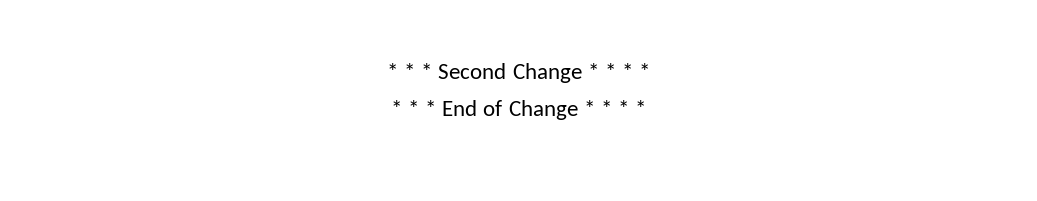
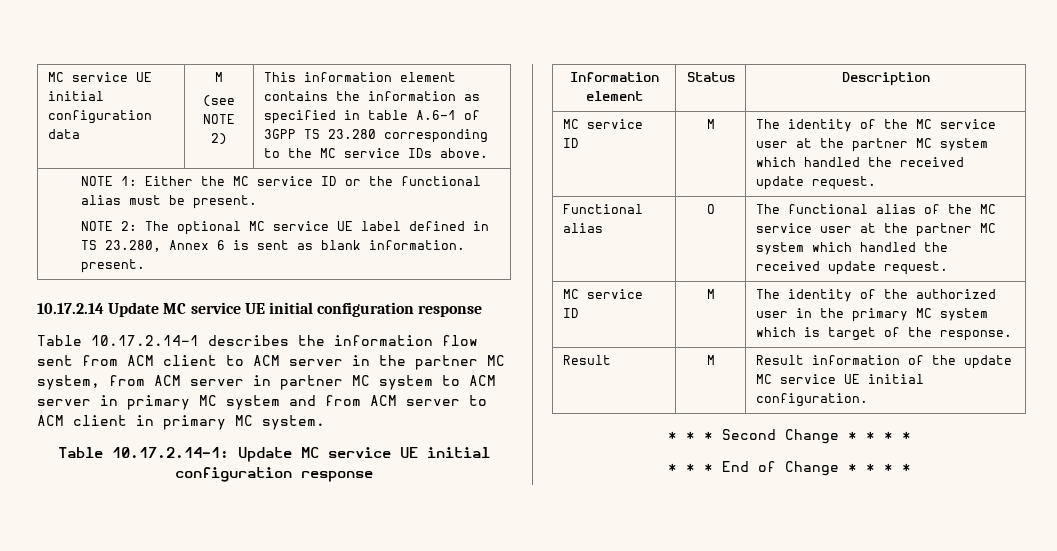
(386, 71) none -> [47,72,152,82] [47,91,104,101] [47,110,152,124] [47,129,80,139] [215,72,223,82] [203,95,235,107] [203,114,235,124] [211,133,227,145] [263,72,456,82] [263,91,480,101] [263,110,480,124] [263,129,488,143] [263,148,488,158] [80,176,481,186] [80,195,257,209] [80,221,489,235] [80,240,465,252] [80,259,145,273] [37,302,483,317] [37,335,478,346] [37,355,505,370] [37,375,496,390] [37,395,487,410] [37,415,325,430] [58,447,490,462] [175,467,373,482] [569,72,659,82] [585,91,643,101] [686,72,735,82] [841,72,930,86] [562,119,643,129] [562,138,579,148] [706,119,715,129] [755,119,996,132] [755,138,988,152] [755,157,964,167] [755,176,876,190] [562,204,643,214] [562,223,603,233] [706,204,715,214] [755,204,996,214] [755,223,996,237] [755,242,948,255] [755,261,948,275] [562,289,643,299] [562,308,579,318] [706,289,715,299] [755,289,996,302] [755,308,988,322] [755,327,1012,341] [562,355,611,365] [706,355,715,365] [755,355,1012,369] [755,374,924,384] [755,393,868,407] MC service UE initial configuration data | M // (see NOTE 2) | This information element contains the information as specified in table A.6-1 of 3GPP TS 23.280 corresponding to the MC service IDs above. // NOTE 1: Either the MC service ID or the functional alias must be present. // NOTE 2: The optional MC service UE label defined in TS 23.280, Annex 6 is sent as blank information. present. // 10.17.2.14 Update MC service UE initial configuration response // Table 10.17.2.14-1 describes the information flow sent from ACM client to ACM server in the partner MC system, from ACM server in partner MC system to ACM server in primary MC system and from ACM server to ACM client in primary MC system. // Table 10.17.2.14-1: Update MC service UE initial configuration response // Information element | Status | Description // MC service ID | M | The identity of the MC service user at the partner MC system which handled the received update request. // Functional alias | O | The functional alias of the MC service user at the partner MC system which handled the received update request. // MC service ID | M | The identity of the authorized user in the primary MC system which is target of the response. // Result | M | Result information of the update MC service UE initial configuration. //

